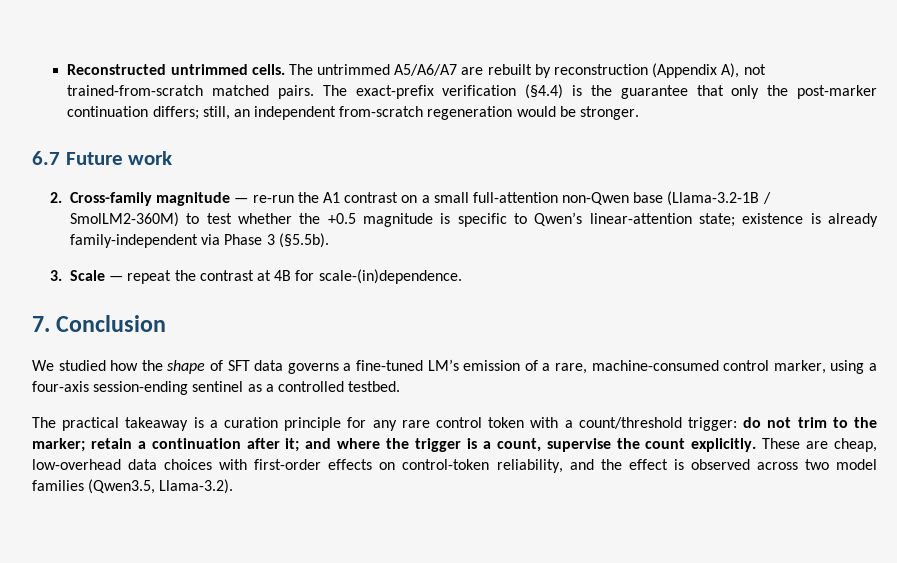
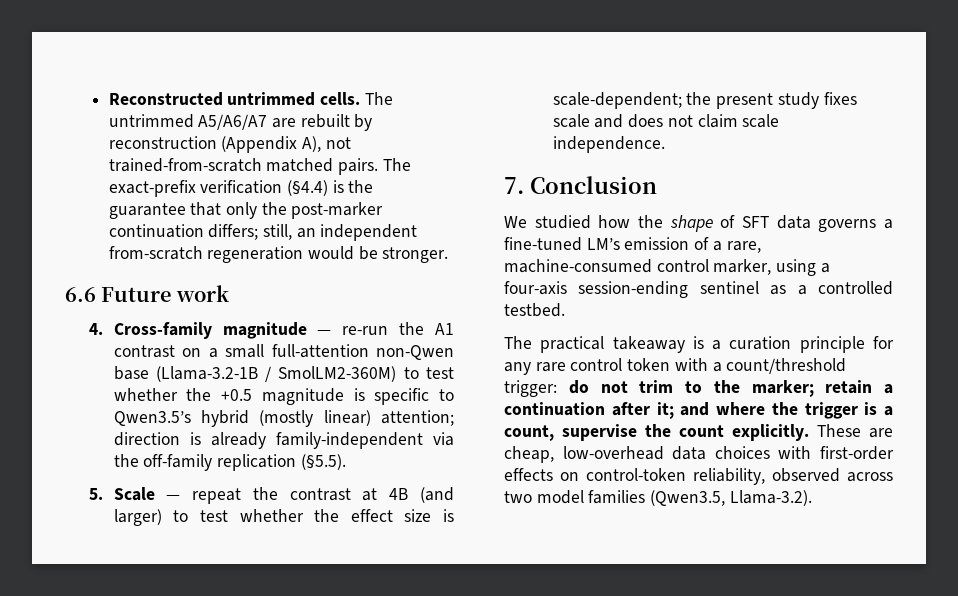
[32,151,60,165] 6.7 -> [65,287,96,302] 6.6
[50,192,63,203] 2. -> [89,323,104,335] 4.
[534,212,879,227] [70,233,329,248] [50,270,63,281] Qwen’s linear-attention state; existence is already family-independent via Phase 3 (§5.5b). // 3. -> [113,410,455,427] [113,432,455,449] [113,454,346,471] [89,488,104,500] Qwen3.5’s hybrid (mostly linear) attention; direction is already family-independent via the off-family replication (§5.5). // 5.
[295,269,462,284] for scale-(in)dependence. -> [420,487,455,503] [113,509,454,526] [552,92,857,109] [552,114,780,128] [552,136,665,153] (and larger) to test whether the effect size is scale-dependent; the present study fixes scale and does not claim scale independence.
[569,459,684,470] and the effect is -> (765, 476) none

